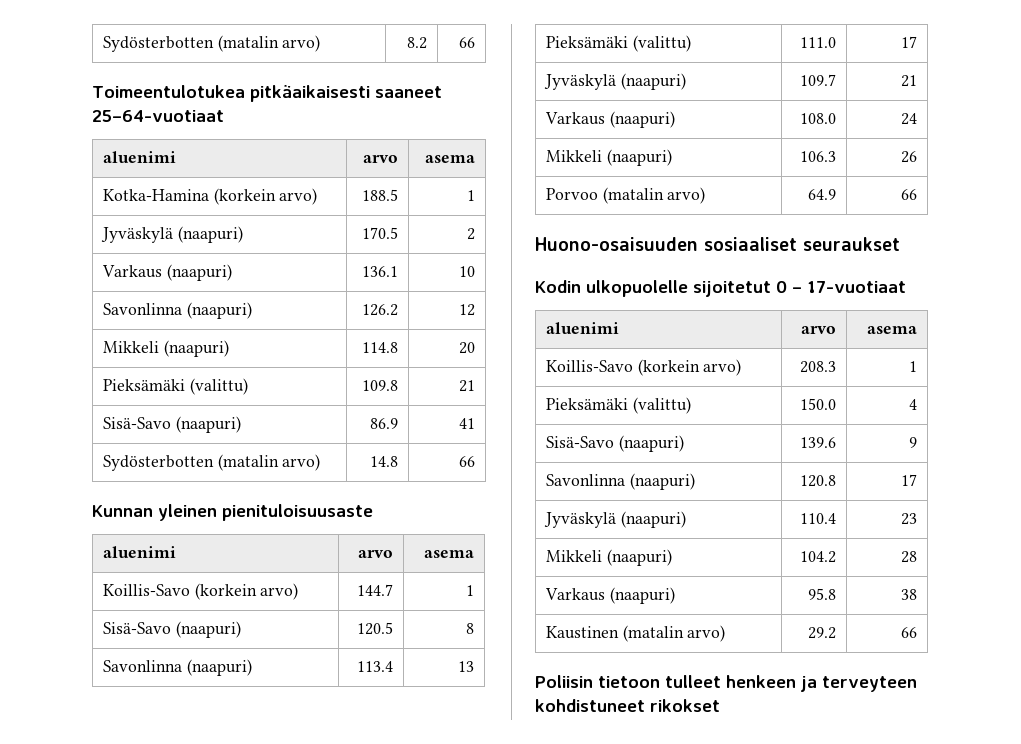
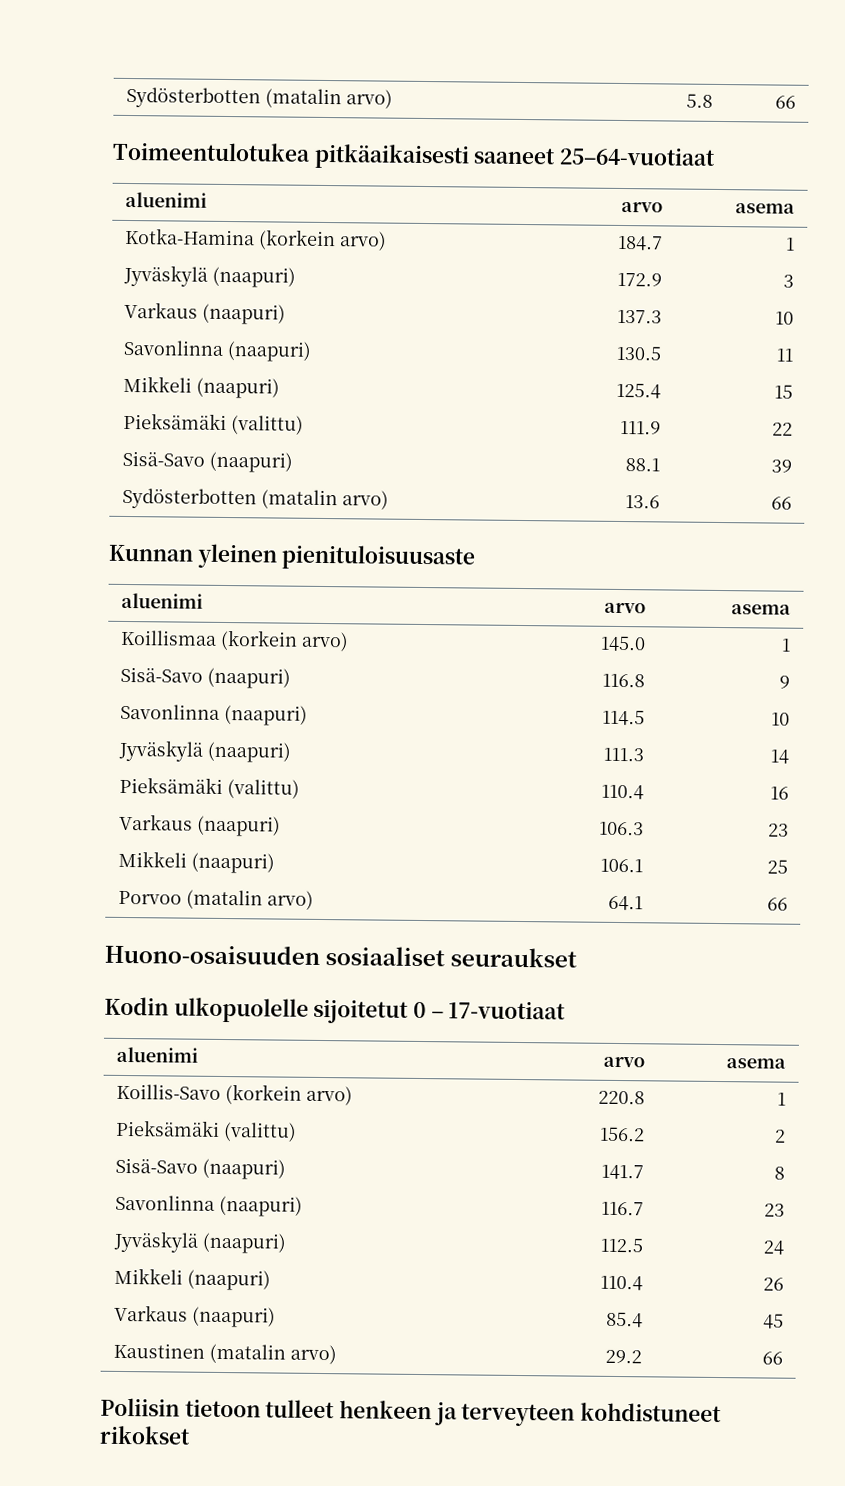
[102,35,321,52] [407,37,428,49] Sydösterbotten (matalin arvo) | 8.2 -> [126,86,394,109] [685,93,713,108] Sydösterbotten (matalin arvo) | 5.8
[362,189,399,201] 188.5 -> [617,235,663,251] 184.7
[362,227,399,239] [467,228,476,240] [101,264,232,281] [362,266,399,277] 170.5 | 2 // Varkaus (naapuri) | 136.1 -> [616,272,662,287] [782,274,794,288] [124,301,287,325] [616,309,662,324] 172.9 | 3 // Varkaus (naapuri) | 137.3
[362,304,399,316] [459,304,476,316] [102,340,229,357] [362,342,399,353] [459,342,476,354] [102,378,248,395] [362,380,399,391] [459,380,476,392] [102,416,241,433] [370,418,399,429] [459,418,476,429] [102,454,321,471] [370,456,399,467] 126.2 | 12 // Mikkeli (naapuri) | 114.8 | 20 // Pieksämäki (valittu) | 109.8 | 21 // Sisä-Savo (naapuri) | 86.9 | 41 // Sydösterbotten (matalin arvo) | 14.8 -> [615,345,662,361] [775,348,794,362] [123,375,281,399] [615,382,661,399] [773,384,793,399] [123,412,305,435] [619,420,661,435] [771,422,793,436] [122,450,294,473] [624,458,660,472] [770,459,792,473] [122,487,390,510] [624,495,660,509] 130.5 | 11 // Mikkeli (naapuri) | 125.4 | 15 // Pieksämäki (valittu) | 111.9 | 22 // Sisä-Savo (naapuri) | 88.1 | 39 // Sydösterbotten (matalin arvo) | 13.6
[102,583,299,600] [357,584,394,596] Koillis-Savo (korkein arvo) | 144.7 -> [120,629,350,652] [599,635,646,652] Koillismaa (korkein arvo) | 145.0
[357,622,394,635] [466,623,475,634] [102,659,252,676] [357,661,394,672] [458,661,475,672] [545,35,691,52] [800,37,837,48] [901,36,918,48] [543,73,686,90] [800,74,837,86] [901,75,918,87] [544,111,675,128] [800,113,837,124] [901,113,918,125] [545,149,672,166] [800,151,837,162] [901,151,918,163] 120.5 | 8 // Savonlinna (naapuri) | 113.4 | 13 // Pieksämäki (valittu) | 111.0 | 17 // Jyväskylä (naapuri) | 109.7 | 21 // Varkaus (naapuri) | 108.0 | 24 // Mikkeli (naapuri) | 106.3 | 26 -> [601,673,645,688] [778,675,790,689] [120,703,309,726] [601,709,645,726] [770,712,790,726] [118,739,292,763] [602,747,644,762] [769,749,789,764] [119,776,301,799] [600,784,644,800] [769,786,789,800] [119,813,282,837] [598,821,644,836] [767,823,789,837] [118,850,276,874] [599,858,643,873] [766,859,788,874] 116.8 | 9 // Savonlinna (naapuri) | 114.5 | 10 // Jyväskylä (naapuri) | 111.3 | 14 // Pieksämäki (valittu) | 110.4 | 16 // Varkaus (naapuri) | 106.3 | 23 // Mikkeli (naapuri) | 106.1 | 25
[808,189,837,200] 64.9 -> [607,895,643,911] 64.1
[800,361,837,373] 208.3 -> [597,1090,645,1105] 220.8
[800,398,837,410] [909,399,918,410] [545,435,684,452] [800,437,837,448] [909,437,918,448] [545,473,695,490] [800,475,837,487] [901,474,918,486] [543,511,686,528] [800,513,837,524] [901,513,918,525] [545,549,672,566] [800,551,837,563] [901,551,918,563] [544,587,675,604] [808,588,837,600] [901,589,918,600] 150.0 | 4 // Sisä-Savo (naapuri) | 139.6 | 9 // Savonlinna (naapuri) | 120.8 | 17 // Jyväskylä (naapuri) | 110.4 | 23 // Mikkeli (naapuri) | 104.2 | 28 // Varkaus (naapuri) | 95.8 | 38 -> [598,1126,645,1142] [773,1129,786,1143] [115,1157,287,1180] [600,1164,644,1180] [773,1166,785,1180] [115,1194,304,1217] [600,1201,644,1216] [763,1203,785,1217] [113,1230,288,1254] [599,1237,643,1253] [762,1240,784,1255] [114,1267,272,1291] [599,1275,643,1291] [762,1277,784,1291] [114,1304,277,1328] [605,1311,643,1328] [762,1313,784,1329] 156.2 | 2 // Sisä-Savo (naapuri) | 141.7 | 8 // Savonlinna (naapuri) | 116.7 | 23 // Jyväskylä (naapuri) | 112.5 | 24 // Mikkeli (naapuri) | 110.4 | 26 // Varkaus (naapuri) | 85.4 | 45

